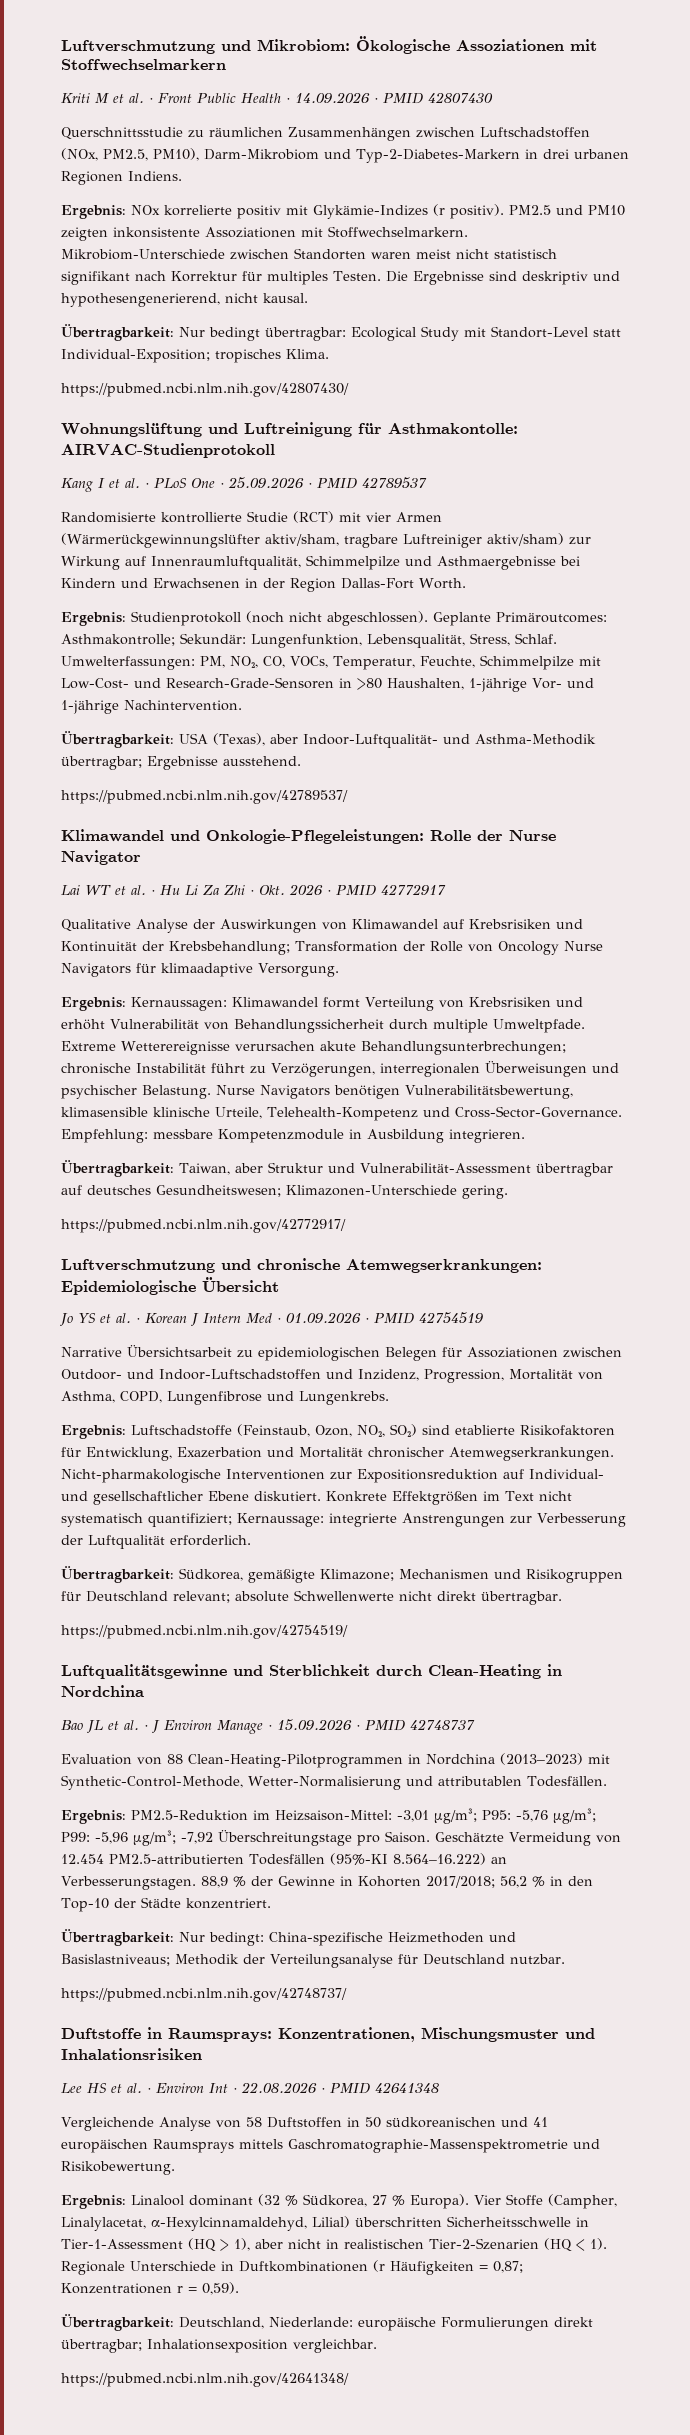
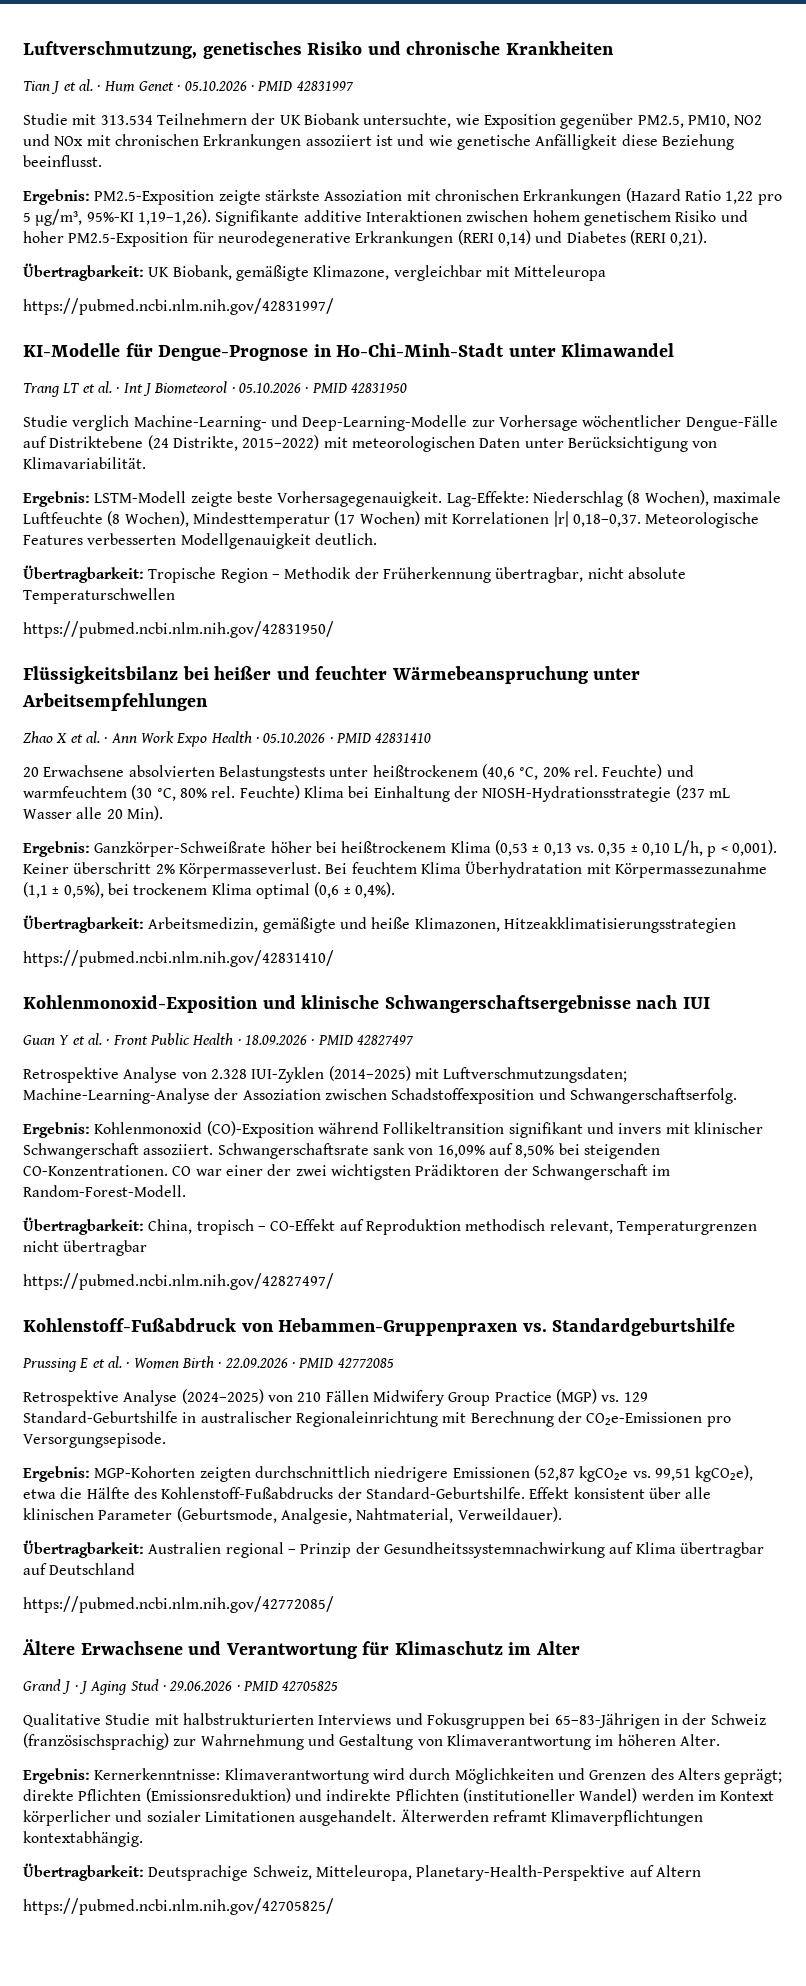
[61,36,597,54] [61,59,226,71] [61,93,109,103] Luftverschmutzung und Mikrobiom: Ökologische Assoziationen mit Stoffwechselmarkern // Kriti M -> [23,41,614,59] [23,79,354,94] [23,113,763,129] [23,134,734,150] [23,155,102,167] [23,188,782,205] [23,209,748,226] [23,230,708,247] [23,263,607,281] [23,298,334,315] [23,343,675,361] [23,381,407,397] [23,415,778,431] [23,435,718,452] [23,457,146,469] [23,490,781,507] [23,511,760,528] [23,533,377,549] [23,565,686,583] [23,588,175,604] [23,621,334,638] [23,666,641,684] [22,693,208,711] [23,731,432,747] [23,764,694,781] [23,785,730,802] [23,806,163,821] [23,840,778,857] [23,861,767,878] [23,882,395,899] [23,915,736,933] [23,950,334,967] [23,995,710,1013] [23,1035,70,1045] Luftverschmutzung, genetisches Risiko und chronische Krankheiten // Tian J et al. · Hum Genet · 05.10.2026 · PMID 42831997 // Studie mit 313.534 Teilnehmern der UK Biobank untersuchte, wie Exposition gegenüber PM2.5, PM10, NO2 und NOx mit chronischen Erkrankungen assoziiert ist und wie genetische Anfälligkeit diese Beziehung beeinflusst. // Ergebnis: PM2.5-Exposition zeigte stärkste Assoziation mit chronischen Erkrankungen (Hazard Ratio 1,22 pro 5 µg/m³, 95%-KI 1,19–1,26). Signifikante additive Interaktionen zwischen hohem genetischem Risiko und hoher PM2.5-Exposition für neurodegenerative Erkrankungen (RERI 0,14) und Diabetes (RERI 0,21). // Übertragbarkeit: UK Biobank, gemäßigte Klimazone, vergleichbar mit Mitteleuropa // https://pubmed.ncbi.nlm.nih.gov/42831997/ // KI-Modelle für Dengue-Prognose in Ho-Chi-Minh-Stadt unter Klimawandel // Trang LT et al. · Int J Biometeorol · 05.10.2026 · PMID 42831950 // Studie verglich Machine-Learning- und Deep-Learning-Modelle zur Vorhersage wöchentlicher Dengue-Fälle auf Distriktebene (24 Distrikte, 2015–2022) mit meteorologischen Daten unter Berücksichtigung von Klimavariabilität. // Ergebnis: LSTM-Modell zeigte beste Vorhersagegenauigkeit. Lag-Effekte: Niederschlag (8 Wochen), maximale Luftfeuchte (8 Wochen), Mindesttemperatur (17 Wochen) mit Korrelationen |r| 0,18–0,37. Meteorologische Features verbesserten Modellgenauigkeit deutlich. // Übertragbarkeit: Tropische Region – Methodik der Früherkennung übertragbar, nicht absolute Temperaturschwellen // https://pubmed.ncbi.nlm.nih.gov/42831950/ // Flüssigkeitsbilanz bei heißer und feuchter Wärmebeanspruchung unter Arbeitsempfehlungen // Zhao X et al. · Ann Work Expo Health · 05.10.2026 · PMID 42831410 // 20 Erwachsene absolvierten Belastungstests unter heißtrockenem (40,6 °C, 20% rel. Feuchte) und warmfeuchtem (30 °C, 80% rel. Feuchte) Klima bei Einhaltung der NIOSH-Hydrationsstrategie (237 mL Wasser alle 20 Min). // Ergebnis: Ganzkörper-Schweißrate höher bei heißtrockenem Klima (0,53 ± 0,13 vs. 0,35 ± 0,10 L/h, p < 0,001). Keiner überschritt 2% Körpermasseverlust. Bei feuchtem Klima Überhydratation mit Körpermassezunahme (1,1 ± 0,5%), bei trockenem Klima optimal (0,6 ± 0,4%). // Übertragbarkeit: Arbeitsmedizin, gemäßigte und heiße Klimazonen, Hitzeakklimatisierungsstrategien // https://pubmed.ncbi.nlm.nih.gov/42831410/ // Kohlenmonoxid-Exposition und klinische Schwangerschaftsergebnisse nach IUI // Guan Y
[295,92,493,104] [61,127,590,141] [61,148,629,163] [61,171,182,185] [61,204,625,219] [61,226,468,241] [61,248,557,260] [61,271,620,285] [61,293,308,307] [61,324,621,341] [61,349,329,363] [61,383,349,397] [61,422,518,437] [61,443,275,458] [61,477,427,492] [61,511,442,523] [61,533,591,548] [61,555,580,570] [61,578,466,592] [61,611,607,626] [61,633,557,648] [61,655,601,670] [61,677,594,692] [61,700,242,714] [61,731,596,748] [61,756,301,770] [61,790,348,804] [61,829,556,844] [61,850,141,865] [61,884,446,896] [61,919,583,933] [61,941,603,955] [61,963,339,977] [61,997,583,1011] [61,1019,585,1033] [61,1041,566,1055] [61,1061,619,1077] [61,1085,573,1099] [61,1106,622,1121] [61,1129,525,1143] [61,1160,613,1177] [61,1185,508,1199] [61,1219,346,1233] [61,1258,542,1273] [61,1277,279,1295] [60,1312,483,1326] [61,1345,622,1361] [61,1369,603,1383] [61,1391,389,1405] [61,1424,615,1439] [61,1447,614,1461] [61,1469,604,1483] [61,1491,572,1505] [61,1513,626,1527] [61,1535,251,1549] [61,1566,623,1583] [61,1590,562,1605] [61,1625,348,1639] [61,1664,562,1679] [61,1685,144,1697] [61,1719,475,1734] [61,1753,610,1768] [61,1775,607,1790] [61,1808,596,1824] [61,1830,621,1846] [61,1853,507,1865] [61,1876,593,1890] [61,1897,271,1912] [61,1929,516,1946] [61,1954,565,1968] [61,1988,347,2002] [61,2027,595,2042] [61,2048,202,2060] [61,2082,439,2094] [61,2117,548,2131] [61,2139,600,2153] [61,2161,175,2175] [61,2194,617,2209] [61,2216,589,2231] [61,2238,607,2252] [61,2260,523,2275] [61,2282,239,2295] [61,2314,593,2331] [61,2339,377,2353] [61,2373,349,2387] 14.09.2026 · PMID 42807430 // Querschnittsstudie zu räumlichen Zusammenhängen zwischen Luftschadstoffen (NOx, PM2.5, PM10), Darm-Mikrobiom und Typ-2-Diabetes-Markern in drei urbanen Regionen Indiens. // Ergebnis: NOx korrelierte positiv mit Glykämie-Indizes (r positiv). PM2.5 und PM10 zeigten inkonsistente Assoziationen mit Stoffwechselmarkern. Mikrobiom-Unterschiede zwischen Standorten waren meist nicht statistisch signifikant nach Korrektur für multiples Testen. Die Ergebnisse sind deskriptiv und hypothesengenerierend, nicht kausal. // Übertragbarkeit: Nur bedingt übertragbar: Ecological Study mit Standort-Level statt Individual-Exposition; tropisches Klima. // https://pubmed.ncbi.nlm.nih.gov/42807430/ // Wohnungslüftung und Luftreinigung für Asthmakontolle: AIRVAC-Studienprotokoll // Kang I et al. · PLoS One · 25.09.2026 · PMID 42789537 // Randomisierte kontrollierte Studie (RCT) mit vier Armen (Wärmerückgewinnungslüfter aktiv/sham, tragbare Luftreiniger aktiv/sham) zur Wirkung auf Innenraumluftqualität, Schimmelpilze und Asthmaergebnisse bei Kindern und Erwachsenen in der Region Dallas-Fort Worth. // Ergebnis: Studienprotokoll (noch nicht abgeschlossen). Geplante Primäroutcomes: Asthmakontrolle; Sekundär: Lungenfunktion, Lebensqualität, Stress, Schlaf. Umwelterfassungen: PM, NO₂, CO, VOCs, Temperatur, Feuchte, Schimmelpilze mit Low-Cost- und Research-Grade-Sensoren in >80 Haushalten, 1-jährige Vor- und 1-jährige Nachintervention. // Übertragbarkeit: USA (Texas), aber Indoor-Luftqualität- und Asthma-Methodik übertragbar; Ergebnisse ausstehend. // https://pubmed.ncbi.nlm.nih.gov/42789537/ // Klimawandel und Onkologie-Pflegeleistungen: Rolle der Nurse Navigator // Lai WT et al. · Hu Li Za Zhi · Okt. 2026 · PMID 42772917 // Qualitative Analyse der Auswirkungen von Klimawandel auf Krebsrisiken und Kontinuität der Krebsbehandlung; Transformation der Rolle von Oncology Nurse Navigators für klimaadaptive Versorgung. // Ergebnis: Kernaussagen: Klimawandel formt Verteilung von Krebsrisiken und erhöht Vulnerabilität von Behandlungssicherheit durch multiple Umweltpfade. Extreme Wetterereignisse verursachen akute Behandlungsunterbrechungen; chronische Instabilität führt zu Verzögerungen, interregionalen Überweisungen und psychischer Belastung. Nurse Navigators benötigen Vulnerabilitätsbewertung, klimasensible klinische Urteile, Telehealth-Kompetenz und Cross-Sector-Governance. Empfehlung: messbare Kompetenzmodule in Ausbildung integrieren. // Übertragbarkeit: Taiwan, aber Struktur und Vulnerabilität-Assessment übertragbar auf deutsches Gesundheitswesen; Klimazonen-Unterschiede gering. // https://pubmed.ncbi.nlm.nih.gov/42772917/ // Luftverschmutzung und chronische Atemwegserkrankungen: Epidemiologische Übersicht // Jo YS et al. · Korean J Intern Med · 01.09.2026 · PMID 42754519 // Narrative Übersichtsarbeit zu epidemiologischen Belegen für Assoziationen zwischen Outdoor- und Indoor-Luftschadstoffen und Inzidenz, Progression, Mortalität von Asthma, COPD, Lungenfibrose und Lungenkrebs. // Ergebnis: Luftschadstoffe (Feinstaub, Ozon, NO₂, SO₂) sind etablierte Risikofaktoren für Entwicklung, Exazerbation und Mortalität chronischer Atemwegserkrankungen. Nicht-pharmakologische Interventionen zur Expositionsreduktion auf Individual- und gesellschaftlicher Ebene diskutiert. Konkrete Effektgrößen im Text nicht systematisch quantifiziert; Kernaussage: integrierte Anstrengungen zur Verbesserung der Luftqualität erforderlich. // Übertragbarkeit: Südkorea, gemäßigte Klimazone; Mechanismen und Risikogruppen für Deutschland relevant; absolute Schwellenwerte nicht direkt übertragbar. // https://pubmed.ncbi.nlm.nih.gov/42754519/ // Luftqualitätsgewinne und Sterblichkeit durch Clean-Heating in Nordchina // Bao JL et al. · J Environ Manage · 15.09.2026 · PMID 42748737 // Evaluation von 88 Clean-Heating-Pilotprogrammen in Nordchina (2013–2023) mit Synthetic-Control-Methode, Wetter-Normalisierung und attributablen Todesfällen. // Ergebnis: PM2.5-Reduktion im Heizsaison-Mittel: -3,01 μg/m³; P95: -5,76 μg/m³; P99: -5,96 μg/m³; -7,92 Überschreitungstage pro Saison. Geschätzte Vermeidung von 12.454 PM2.5-attributierten Todesfällen (95%-KI 8.564–16.222) an Verbesserungstagen. 88,9 % der Gewinne in Kohorten 2017/2018; 56,2 % in den Top-10 der Städte konzentriert. // Übertragbarkeit: Nur bedingt: China-spezifische Heizmethoden und Basislastniveaus; Methodik der Verteilungsanalyse für Deutschland nutzbar. // https://pubmed.ncbi.nlm.nih.gov/42748737/ // Duftstoffe in Raumsprays: Konzentrationen, Mischungsmuster und Inhalationsrisiken // Lee HS et al. · Environ Int · 22.08.2026 · PMID 42641348 // Vergleichende Analyse von 58 Duftstoffen in 50 südkoreanischen und 41 europäischen Raumsprays mittels Gaschromatographie-Massenspektrometrie und Risikobewertung. // Ergebnis: Linalool dominant (32 % Südkorea, 27 % Europa). Vier Stoffe (Campher, Linalylacetat, α-Hexylcinnamaldehyd, Lilial) überschritten Sicherheitsschwelle in Tier-1-Assessment (HQ > 1), aber nicht in realistischen Tier-2-Szenarien (HQ < 1). Regionale Unterschiede in Duftkombinationen (r Häufigkeiten = 0,87; Konzentrationen r = 0,59). // Übertragbarkeit: Deutschland, Niederlande: europäische Formulierungen direkt übertragbar; Inhalationsexposition vergleichbar. // https://pubmed.ncbi.nlm.nih.gov/42641348/ -> [244,1035,414,1045] [23,1066,628,1083] [23,1088,737,1104] [23,1121,763,1138] [23,1143,660,1159] [23,1164,671,1180] [23,1185,186,1197] [23,1217,757,1235] [23,1240,148,1256] [23,1273,334,1290] [23,1318,736,1336] [22,1356,394,1372] [23,1389,648,1406] [23,1411,731,1427] [23,1432,166,1448] [23,1465,754,1482] [23,1487,712,1499] [23,1507,562,1524] [23,1540,764,1558] [23,1563,136,1575] [23,1596,334,1613] [22,1639,580,1659] [23,1679,339,1695] [23,1713,766,1729] [23,1733,720,1750] [23,1768,783,1784] [23,1788,775,1803] [23,1809,704,1826] [23,1831,143,1847] [23,1863,701,1881] [23,1898,334,1915] 18.09.2026 · PMID 42827497 // Retrospektive Analyse von 2.328 IUI-Zyklen (2014–2025) mit Luftverschmutzungsdaten; Machine-Learning-Analyse der Assoziation zwischen Schadstoffexposition und Schwangerschaftserfolg. // Ergebnis: Kohlenmonoxid (CO)-Exposition während Follikeltransition signifikant und invers mit klinischer Schwangerschaft assoziiert. Schwangerschaftsrate sank von 16,09% auf 8,50% bei steigenden CO-Konzentrationen. CO war einer der zwei wichtigsten Prädiktoren der Schwangerschaft im Random-Forest-Modell. // Übertragbarkeit: China, tropisch – CO-Effekt auf Reproduktion methodisch relevant, Temperaturgrenzen nicht übertragbar // https://pubmed.ncbi.nlm.nih.gov/42827497/ // Kohlenstoff-Fußabdruck von Hebammen-Gruppenpraxen vs. Standardgeburtshilfe // Prussing E et al. · Women Birth · 22.09.2026 · PMID 42772085 // Retrospektive Analyse (2024–2025) von 210 Fällen Midwifery Group Practice (MGP) vs. 129 Standard-Geburtshilfe in australischer Regionaleinrichtung mit Berechnung der CO₂e-Emissionen pro Versorgungsepisode. // Ergebnis: MGP-Kohorten zeigten durchschnittlich niedrigere Emissionen (52,87 kgCO₂e vs. 99,51 kgCO₂e), etwa die Hälfte des Kohlenstoff-Fußabdrucks der Standard-Geburtshilfe. Effekt konsistent über alle klinischen Parameter (Geburtsmode, Analgesie, Nahtmaterial, Verweildauer). // Übertragbarkeit: Australien regional – Prinzip der Gesundheitssystemnachwirkung auf Klima übertragbar auf Deutschland // https://pubmed.ncbi.nlm.nih.gov/42772085/ // Ältere Erwachsene und Verantwortung für Klimaschutz im Alter // Grand J · J Aging Stud · 29.06.2026 · PMID 42705825 // Qualitative Studie mit halbstrukturierten Interviews und Fokusgruppen bei 65–83-Jährigen in der Schweiz (französischsprachig) zur Wahrnehmung und Gestaltung von Klimaverantwortung im höheren Alter. // Ergebnis: Kernerkenntnisse: Klimaverantwortung wird durch Möglichkeiten und Grenzen des Alters geprägt; direkte Pflichten (Emissionsreduktion) und indirekte Pflichten (institutioneller Wandel) werden im Kontext körperlicher und sozialer Limitationen ausgehandelt. Älterwerden reframt Klimaverpflichtungen kontextabhängig. // Übertragbarkeit: Deutsprachige Schweiz, Mitteleuropa, Planetary-Health-Perspektive auf Altern // https://pubmed.ncbi.nlm.nih.gov/42705825/

